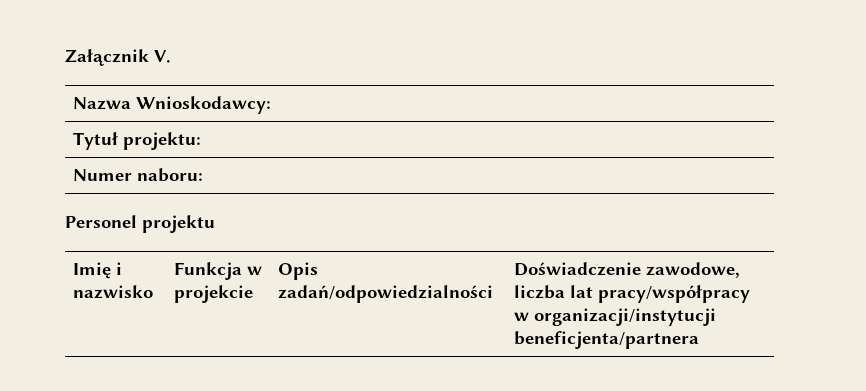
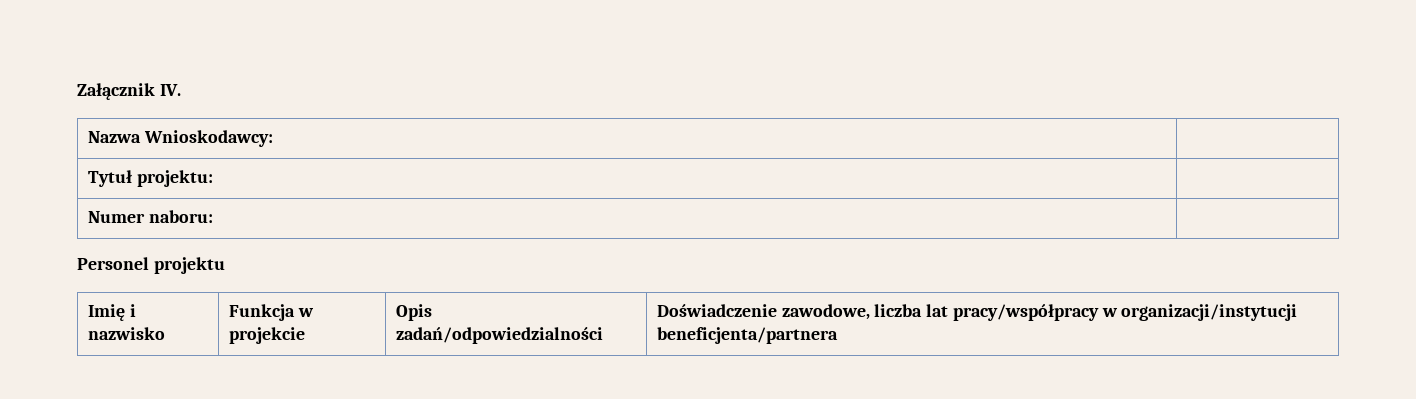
[154,50,171,63] V. -> [159,84,181,96] IV.

